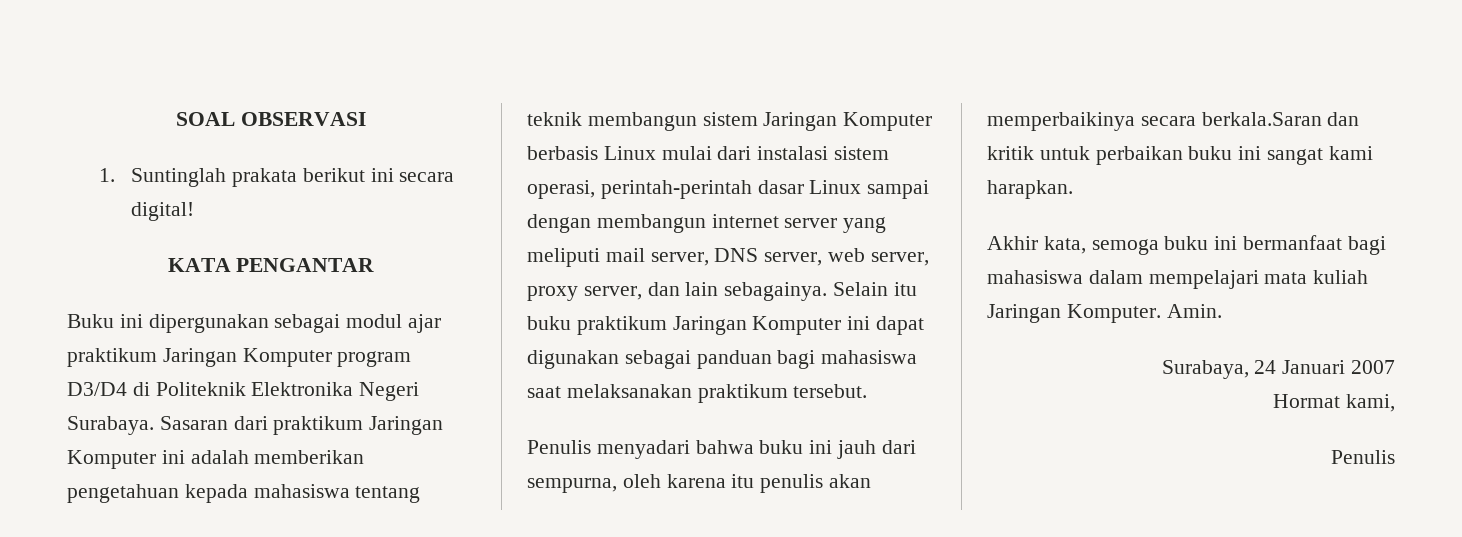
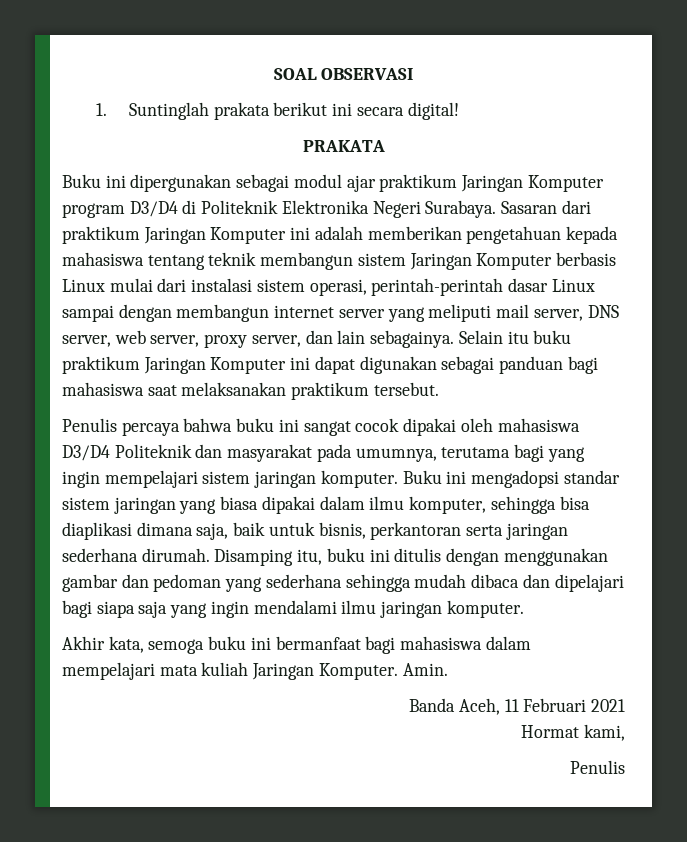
[167,258,375,272] KATA PENGANTAR -> [302,140,385,152] PRAKATA
[596,440,690,459] menyadari -> [121,422,180,436] percaya
[837,440,916,459] [527,474,872,493] [987,112,1360,131] [987,146,1373,165] [987,180,1073,199] jauh dari sempurna, oleh karena itu penulis akan memperbaikinya secara berkala.Saran dan kritik untuk perbaikan buku ini sangat kami harapkan. -> [303,418,580,436] [62,444,585,462] [62,470,620,488] [62,496,590,514] [62,522,568,540] [62,548,608,566] [62,574,624,592] [62,600,524,618] sangat cocok dipakai oleh mahasiswa D3/D4 Politeknik dan masyarakat pada umumnya, terutama bagi yang ingin mempelajari sistem jaringan komputer. Buku ini mengadopsi standar sistem jaringan yang biasa dipakai dalam ilmu komputer, sehingga bisa diaplikasi dimana saja, baik untuk bisnis, perkantoran serta jaringan sederhana dirumah. Disamping itu, buku ini ditulis dengan menggunakan gambar dan pedoman yang sederhana sehingga mudah dibaca dan dipelajari bagi siapa saja yang ingin mendalami ilmu jaringan komputer.
[1161,360,1395,379] Surabaya, 24 Januari 2007 -> [409,698,626,715] Banda Aceh, 11 Februari 2021

